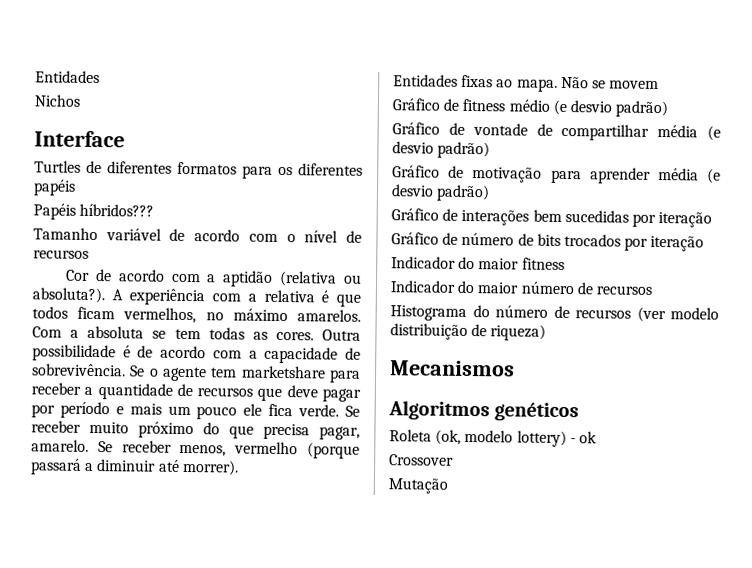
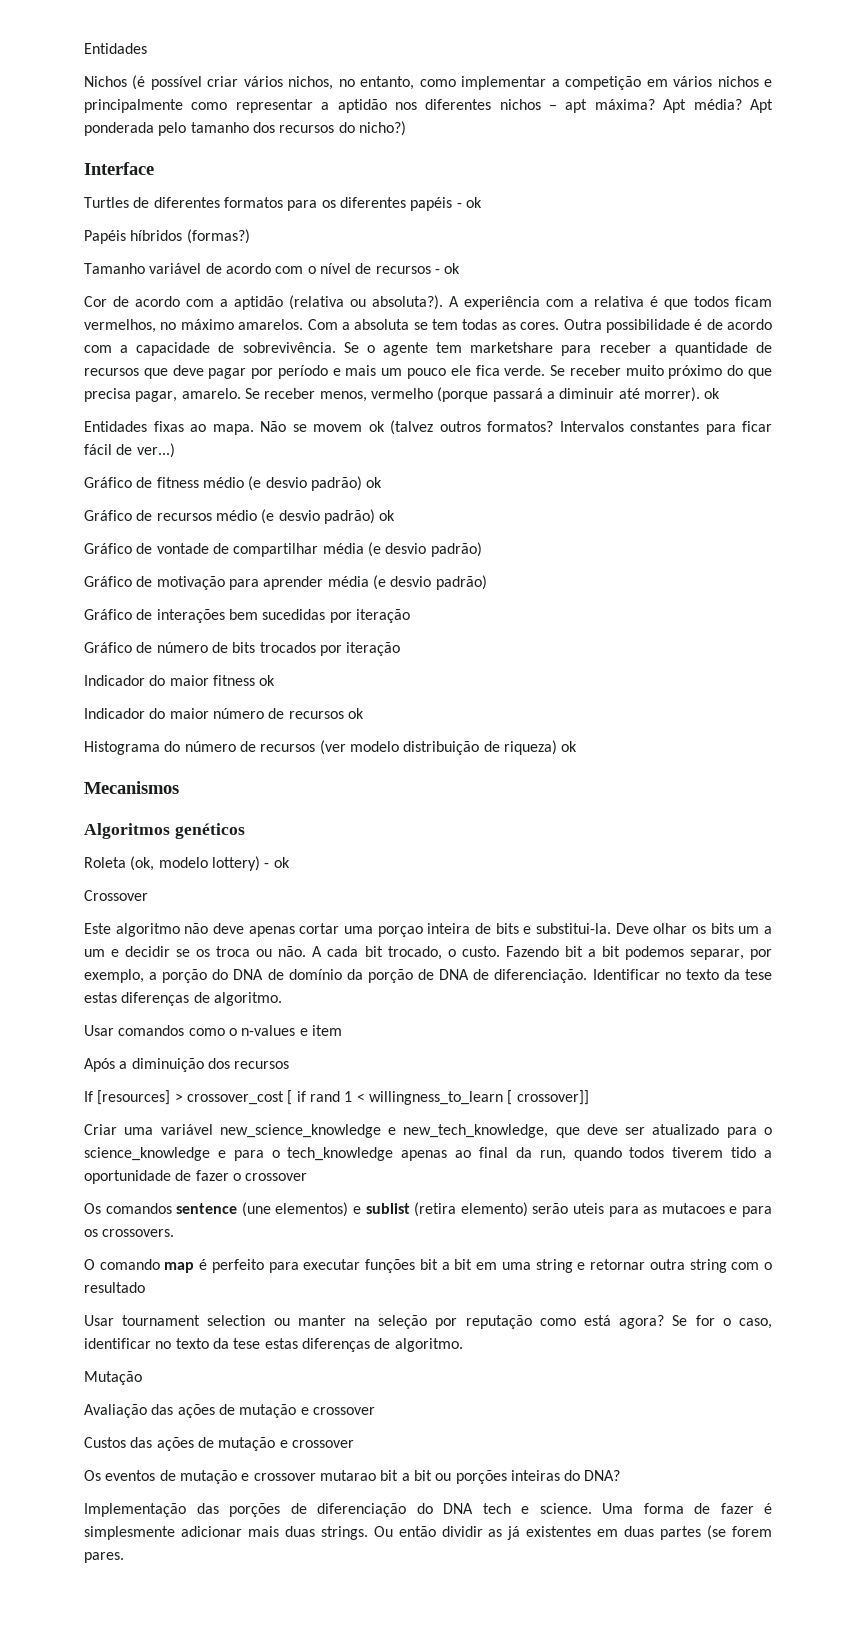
(80, 100) none -> [132,75,773,90] [84,99,773,113] [84,121,406,136] (é possível criar vários nichos, no entanto, como implementar a competição em vários nichos e principalmente como representar a aptidão nos diferentes nichos – apt máxima? Apt média? Apt ponderada pelo tamanho dos recursos do nicho?)
(76, 187) none -> [456,197,482,208] - ok
[79,203,155,217] híbridos??? -> [130,229,250,244] híbridos (formas?)
(89, 254) none -> [434,263,461,274] - ok
(239, 467) none -> [704,388,721,399] ok
(660, 85) none -> [368,420,772,435] [84,443,175,458] ok (talvez outros formatos? Intervalos constantes para ficar fácil de ver...)
(669, 109) none -> [366,477,383,488] [84,509,396,524] ok // Gráfico de recursos médio (e desvio padrão) ok
(565, 264) none -> [259,675,276,686] ok
(652, 290) none -> [347,708,364,719] ok
(547, 332) none -> [561,741,578,752] ok
[388,478,448,494] Mutação -> [84,923,772,937] [84,946,772,960] [84,969,773,983] [84,992,282,1006] [84,1025,342,1036] [84,1058,290,1072] [84,1090,589,1105] [84,1124,772,1138] [84,1147,772,1161] [84,1170,308,1184] [84,1202,773,1217] [84,1229,175,1237] [84,1259,772,1273] [84,1282,145,1293] [84,1315,773,1329] [84,1338,463,1352] [84,1371,142,1385] [84,1404,375,1418] [84,1437,354,1451] [84,1470,621,1484] [84,1503,772,1517] [84,1525,773,1540] [84,1552,124,1563] Este algoritmo não deve apenas cortar uma porçao inteira de bits e substitui-la. Deve olhar os bits um a um e decidir se os troca ou não. A cada bit trocado, o custo. Fazendo bit a bit podemos separar, por exemplo, a porção do DNA de domínio da porção de DNA de diferenciação. Identificar no texto da tese estas diferenças de algoritmo. // Usar comandos como o n-values e item // Após a diminuição dos recursos // If [resources] > crossover_cost [ if rand 1 < willingness_to_learn [ crossover]] // Criar uma variável new_science_knowledge e new_tech_knowledge, que deve ser atualizado para o science_knowledge e para o tech_knowledge apenas ao final da run, quando todos tiverem tido a oportunidade de fazer o crossover // Os comandos sentence (une elementos) e sublist (retira elemento) serão uteis para as mutacoes e para os crossovers. // O comando map é perfeito para executar funções bit a bit em uma string e retornar outra string com o resultado // Usar tournament selection ou manter na seleção por reputação como está agora? Se for o caso, identificar no texto da tese estas diferenças de algoritmo. // Mutação // Avaliação das ações de mutação e crossover // Custos das ações de mutação e crossover // Os eventos de mutação e crossover mutarao bit a bit ou porções inteiras do DNA? // Implementação das porções de diferenciação do DNA tech e science. Uma forma de fazer é simplesmente adicionar mais duas strings. Ou então dividir as já existentes em duas partes (se forem pares.

